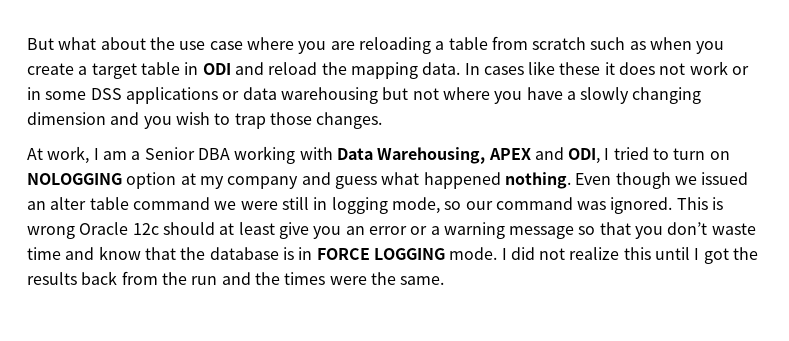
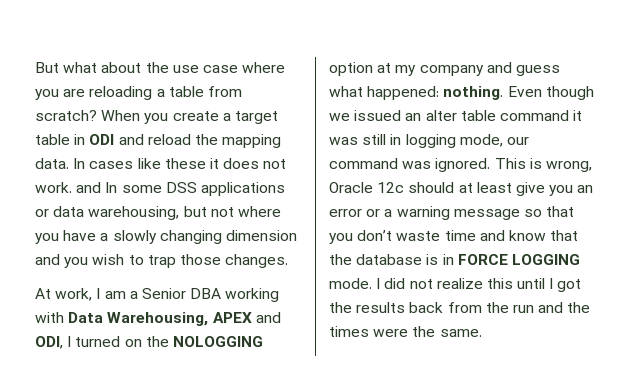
[532,37,693,50] scratch such as when -> [35,110,141,121] scratch? When
[689,61,750,75] [27,87,41,100] work or in -> [35,182,118,193] work. and In
[280,87,378,104] warehousing -> [88,206,180,220] warehousing,
[613,147,730,160] tried to turn on -> [75,336,169,347] turned on the
[423,172,501,189] happened -> [367,86,440,100] happened:
[214,201,278,210] we were -> [573,110,583,121] [329,137,358,145] it was
[444,201,462,210] so -> (503, 140) none
[27,226,75,239] wrong -> [545,161,592,172] wrong,

